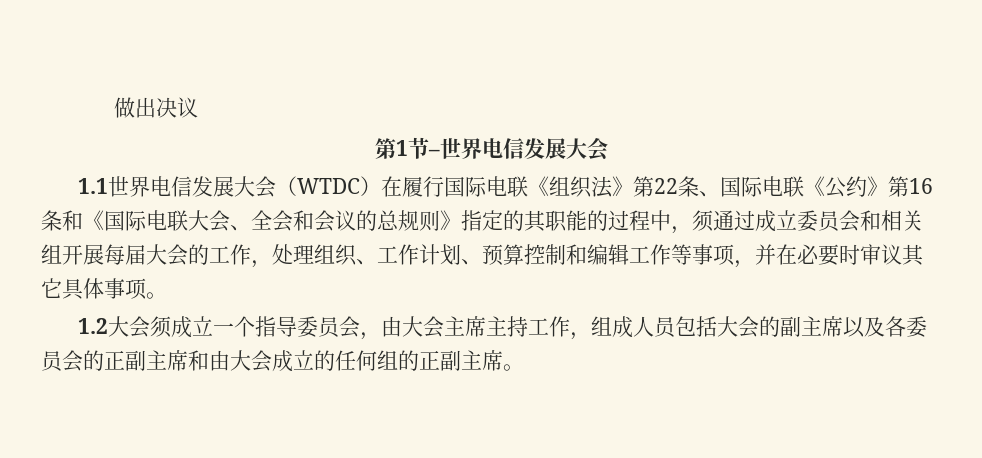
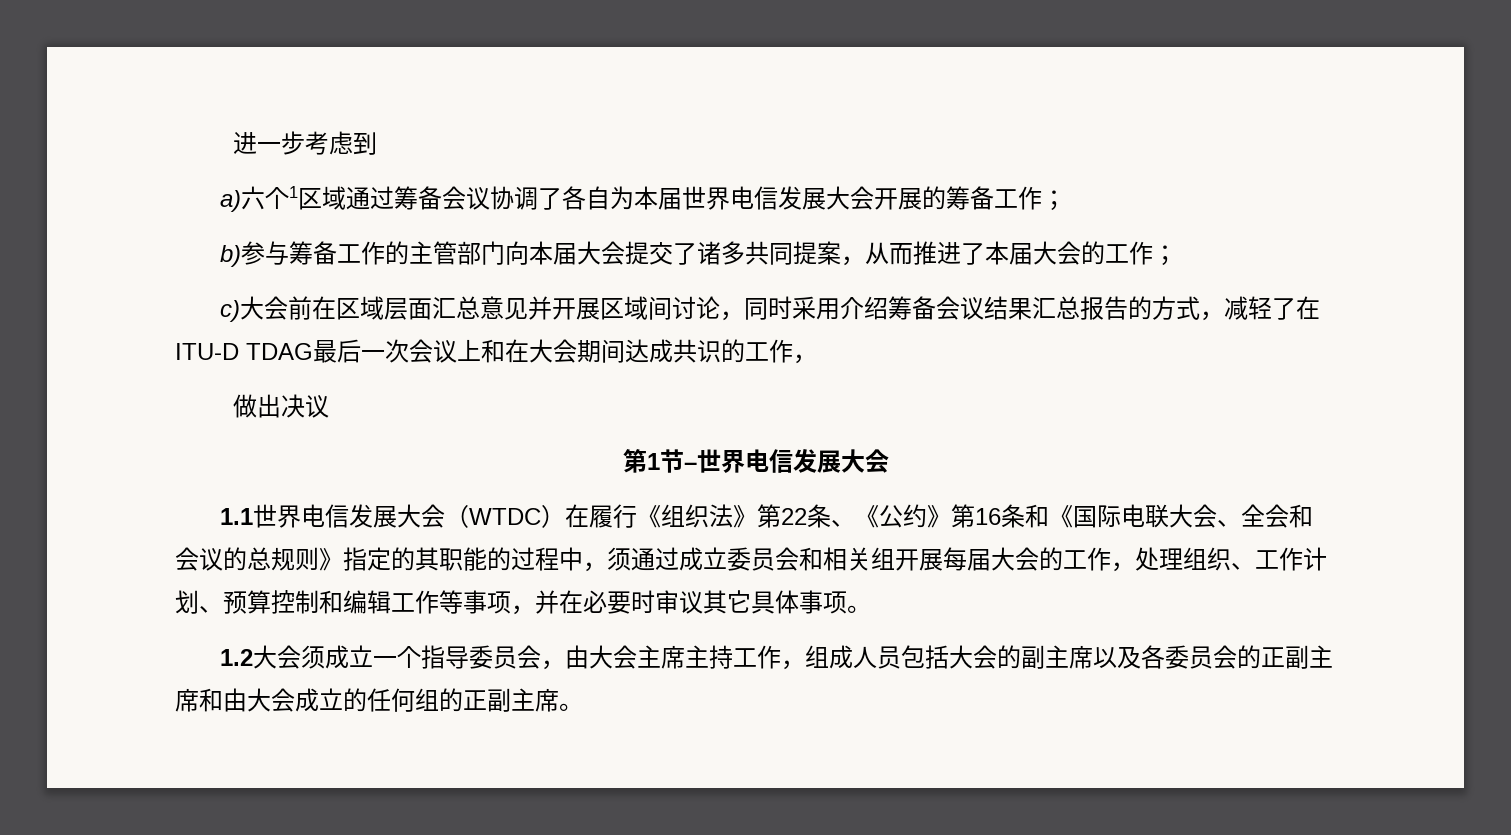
(114, 107) none -> [232,131,377,155] [219,186,1066,212] [219,241,1177,267] [219,296,1320,322] [175,339,817,364] 进一步考虑到 // a)六个1区域通过筹备会议协调了各自为本届世界电信发展大会开展的筹备工作； // b)参与筹备工作的主管部门向本届大会提交了诸多共同提案，从而推进了本届大会的工作； // c)大会前在区域层面汇总意见并开展区域间讨论，同时采用介绍筹备会议结果汇总报告的方式，减轻了在ITU-D TDAG最后一次会议上和在大会期间达成共识的工作， //
[443,176,528,197] 国际电联 -> (637, 516) none
[719,176,804,197] 国际电联 -> (855, 523) none

